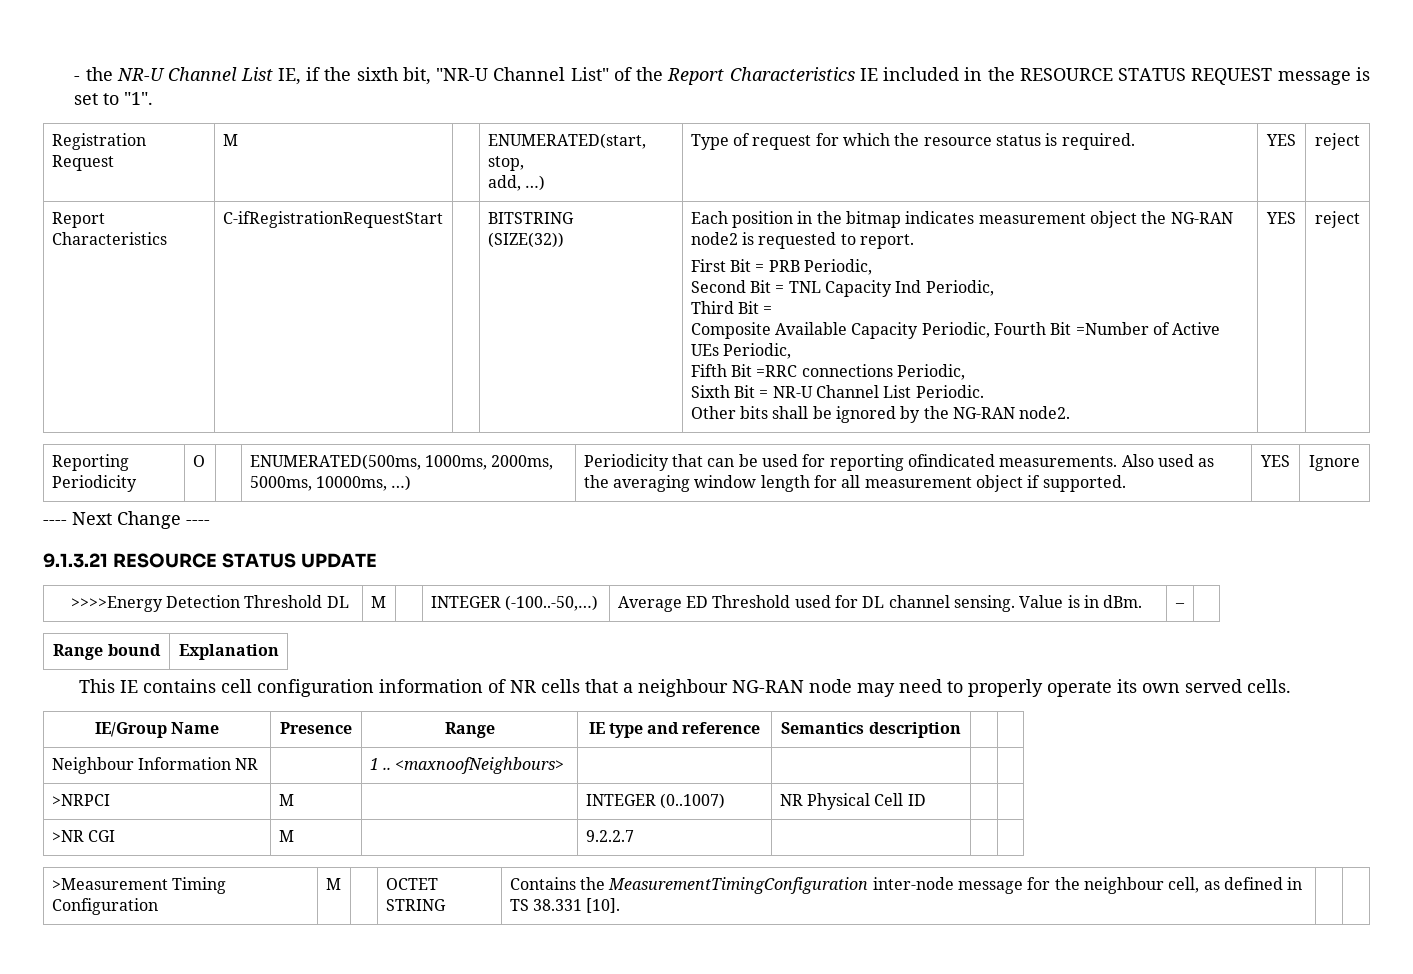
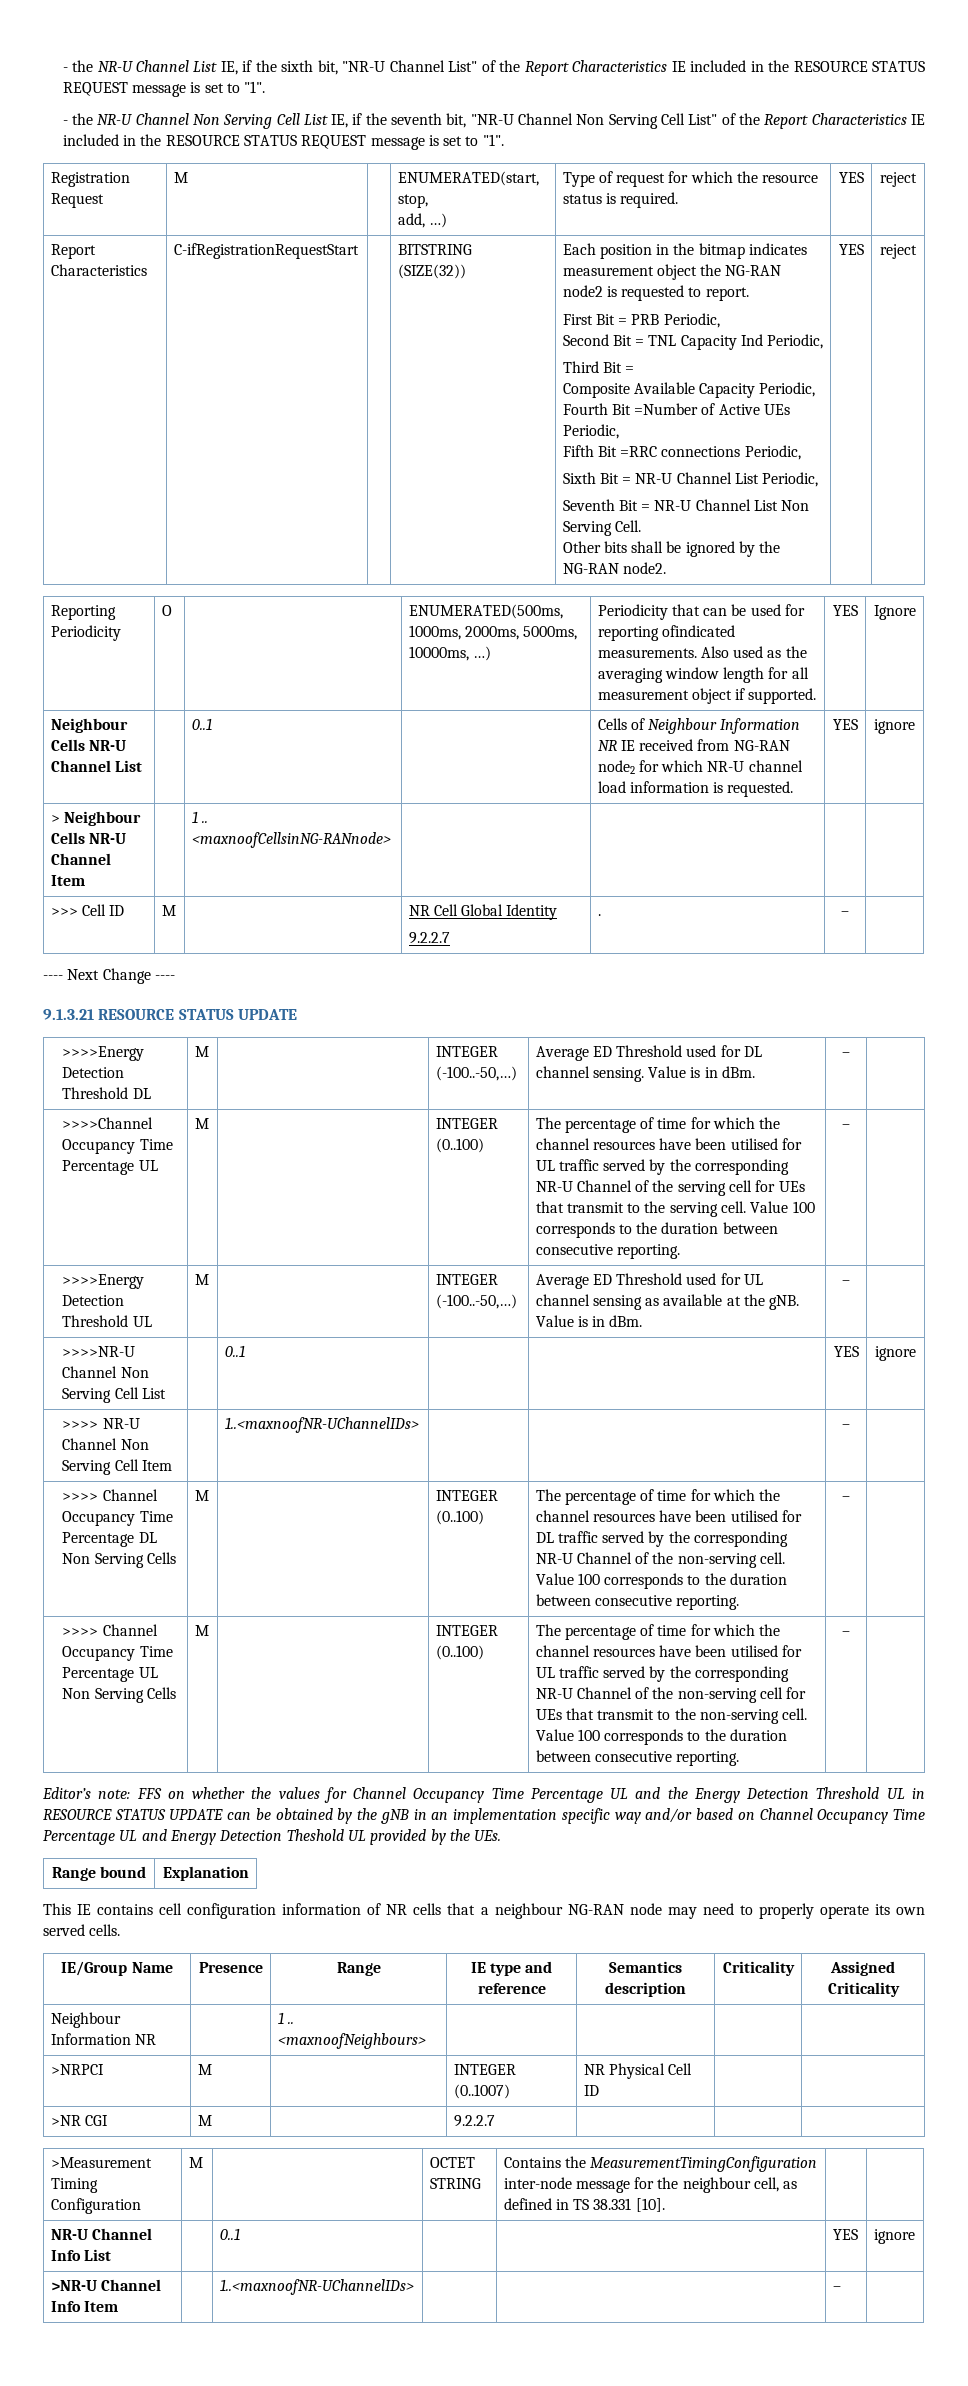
(154, 98) none -> [62,113,926,129] [62,134,504,150] // - the NR-U Channel Non Serving Cell List IE, if the seventh bit, "NR-U Channel Non Serving Cell List" of the Report Characteristics IE included in the RESOURCE STATUS REQUEST message is set to "1".
[915,385,984,398] Periodic. -> [762,472,819,487] [562,499,810,511] [562,520,641,536] Periodic, // Seventh Bit = NR-U Channel List Non Serving Cell.
(1360, 463) none -> [50,718,128,733] [50,739,126,751] [50,760,142,772] [191,718,212,730] [597,718,801,734] [597,739,790,751] [597,760,803,774] [597,781,794,797] [832,719,858,730] [874,719,915,734] [50,811,141,826] [50,832,126,844] [50,853,111,865] [50,875,85,886] [191,811,208,823] [191,832,391,848] [50,904,125,916] [161,905,176,916] [408,904,558,920] [408,932,450,944] [597,914,601,916] [841,911,849,916] // Neighbour Cells NR-U Channel List | | 0..1 | | Cells of Neighbour Information NR IE received from NG-RAN node2 for which NR-U channel load information is requested. | YES | ignore // > Neighbour Cells NR-U Channel Item | | 1 .. <maxnoofCellsinNG-RANnode> | | | | // >>> Cell ID | M | | NR Cell Global Identity // 9.2.2.7 | . | – |
(1185, 605) none -> [62,1117,154,1129] [62,1139,173,1154] [62,1160,158,1175] [194,1118,209,1129] [435,1118,498,1129] [435,1138,484,1153] [535,1117,781,1133] [535,1138,803,1150] [535,1159,790,1175] [535,1180,805,1196] [535,1201,815,1217] [535,1222,778,1238] [535,1244,680,1259] [842,1124,850,1129] [62,1274,145,1289] [62,1295,125,1306] [62,1315,152,1327] [194,1274,209,1285] [435,1274,498,1285] [435,1294,517,1309] [535,1273,764,1289] [535,1294,800,1310] [535,1315,643,1327] [842,1280,850,1285] [62,1346,136,1357] [62,1366,149,1378] [62,1387,166,1403] [224,1345,245,1357] [833,1346,859,1357] [875,1346,916,1361] [62,1418,140,1429] [62,1438,149,1450] [62,1459,172,1475] [224,1417,419,1433] [842,1424,850,1429] [62,1489,158,1501] [62,1511,173,1526] [62,1532,157,1547] [62,1552,176,1568] [194,1490,209,1501] [435,1490,498,1501] [435,1510,484,1525] [535,1489,781,1505] [535,1510,803,1522] [535,1531,789,1547] [535,1552,786,1568] [535,1573,788,1589] [535,1594,740,1610] [842,1496,850,1501] [62,1624,158,1636] [62,1646,173,1661] [62,1667,158,1682] [62,1687,176,1703] [194,1625,209,1636] [435,1625,498,1636] [435,1645,484,1660] [535,1624,781,1640] [535,1645,803,1657] [535,1666,790,1682] [535,1687,807,1703] [535,1708,808,1724] [535,1729,788,1745] [535,1750,740,1766] [842,1631,850,1636] [42,1787,926,1803] [43,1808,925,1824] [43,1829,502,1845] // >>>>Channel Occupancy Time Percentage UL | M | | INTEGER (0..100) | The percentage of time for which the channel resources have been utilised for UL traffic served by the corresponding NR-U Channel of the serving cell for UEs that transmit to the serving cell. Value 100 corresponds to the duration between consecutive reporting. | – | // >>>>Energy Detection Threshold UL | M | | INTEGER (-100..-50,…) | Average ED Threshold used for UL channel sensing as available at the gNB. Value is in dBm. | – | // >>>>NR-U Channel Non Serving Cell List | | 0..1 | | | YES | ignore // >>>> NR-U Channel Non Serving Cell Item | | 1..<maxnoofNR-UChannelIDs> | | | – | // >>>> Channel Occupancy Time Percentage DL Non Serving Cells | M | | INTEGER (0..100) | The percentage of time for which the channel resources have been utilised for DL traffic served by the corresponding NR-U Channel of the non-serving cell. Value 100 corresponds to the duration between consecutive reporting. | – | // >>>> Channel Occupancy Time Percentage UL Non Serving Cells | M | | INTEGER (0..100) | The percentage of time for which the channel resources have been utilised for UL traffic served by the corresponding NR-U Channel of the non-serving cell for UEs that transmit to the non-serving cell. Value 100 corresponds to the duration between consecutive reporting. | – | // Editor’s note: FFS on whether the values for Channel Occupancy Time Percentage UL and the Energy Detection Threshold UL in RESOURCE STATUS UPDATE can be obtained by the gNB in an implementation specific way and/or based on Channel Occupancy Time Percentage UL and Energy Detection Theshold UL provided by the UEs.
(961, 730) | -> [722,1961,795,1976] [830,1961,895,1976] [827,1982,900,1997] Criticality | Assigned Criticality
(621, 905) none -> [50,2228,152,2240] [50,2249,111,2261] [219,2228,240,2240] [832,2229,858,2240] [873,2229,915,2244] [50,2279,161,2291] [50,2301,118,2312] [219,2279,414,2295] [832,2286,841,2291] // NR-U Channel Info List | | 0..1 | | | YES | ignore // >NR-U Channel Info Item | | 1..<maxnoofNR-UChannelIDs> | | | – |

